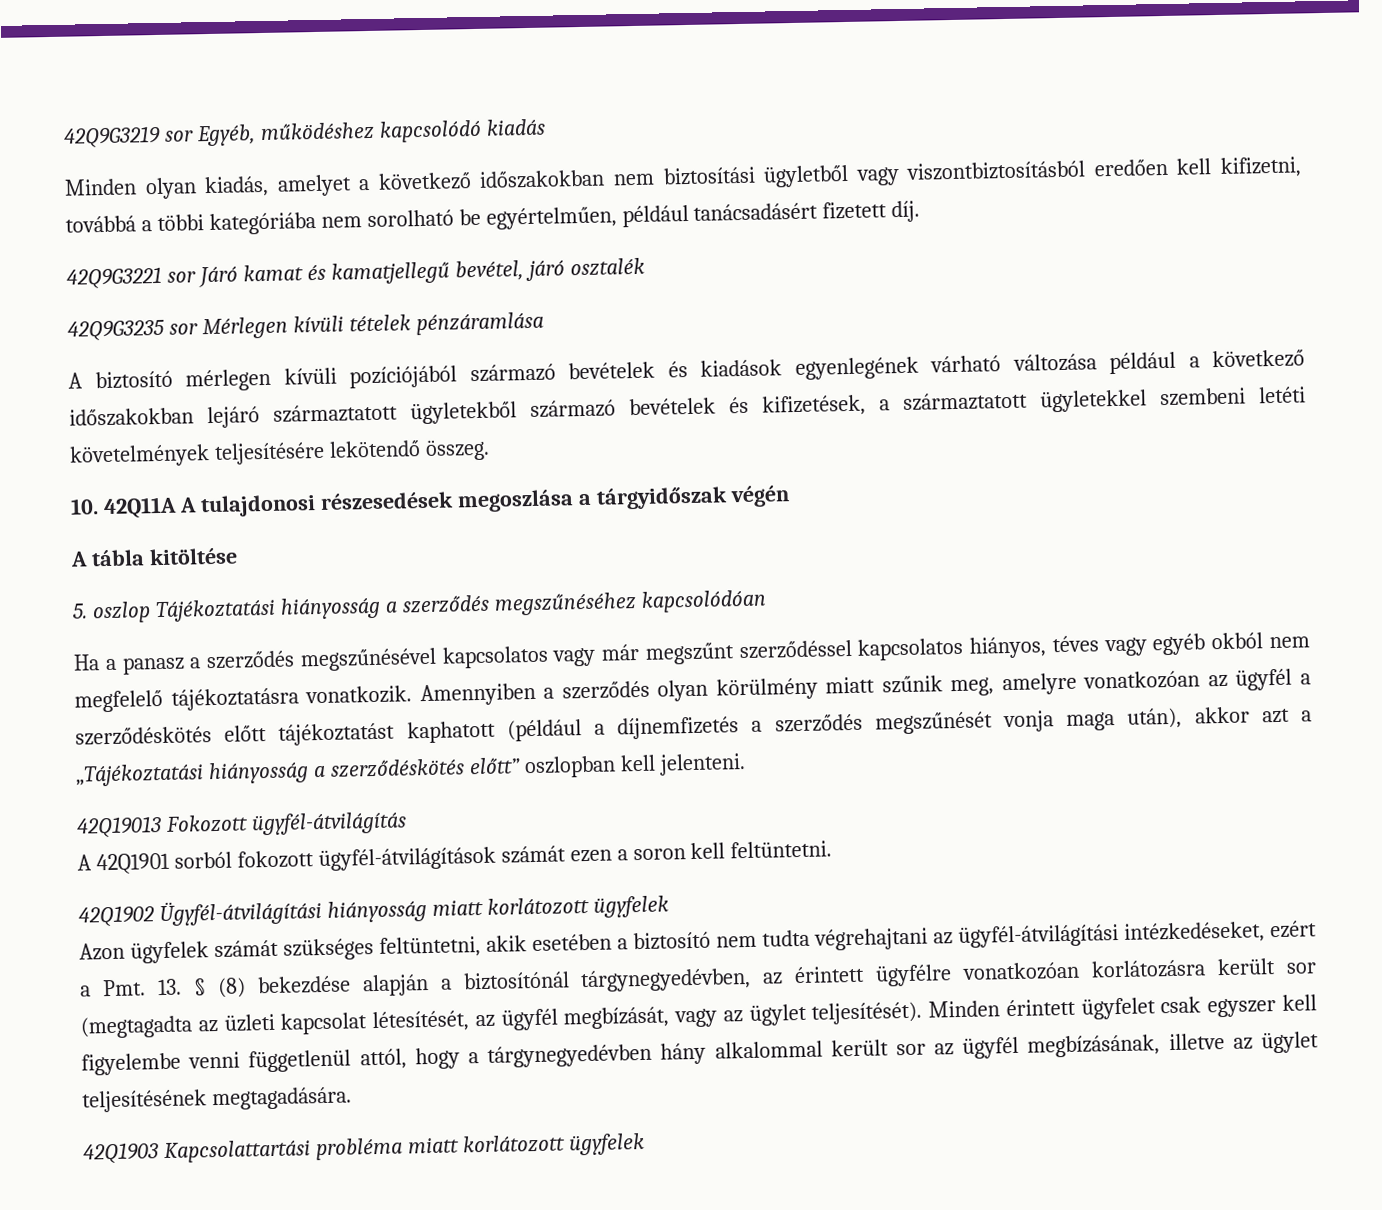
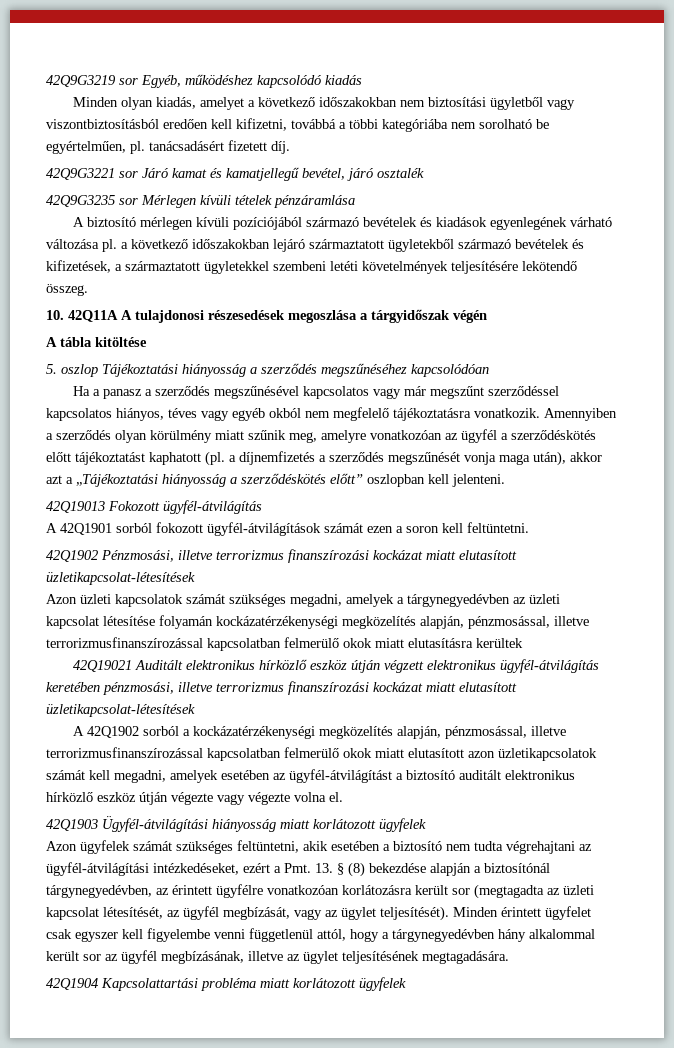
[621,204,689,228] például -> [130,141,145,154] pl.
[1109,351,1176,375] például -> [102,239,117,252] pl.
[506,719,582,742] (például -> [205,451,225,466] (pl.
(155, 916) none -> [101,549,517,563] [46,572,195,585] [46,594,560,607] [46,615,589,629] [46,637,523,651] [73,659,600,673] [46,681,517,695] [46,704,195,717] [73,726,567,739] [46,747,597,761] [46,769,575,783] [46,792,343,805] [46,819,98,831] Pénzmosási, illetve terrorizmus finanszírozási kockázat miatt elutasított üzletikapcsolat-létesítések // Azon üzleti kapcsolatok számát szükséges megadni, amelyek a tárgynegyedévben az üzleti kapcsolat létesítése folyamán kockázatérzékenységi megközelítés alapján, pénzmosással, illetve terrorizmusfinanszírozással kapcsolatban felmerülő okok miatt elutasításra kerültek // 42Q19021 Auditált elektronikus hírközlő eszköz útján végzett elektronikus ügyfél-átvilágítás keretében pénzmosási, illetve terrorizmus finanszírozási kockázat miatt elutasított üzletikapcsolat-létesítések // A 42Q1902 sorból a kockázatérzékenységi megközelítés alapján, pénzmosással, illetve terrorizmusfinanszírozással kapcsolatban felmerülő okok miatt elutasított azon üzletikapcsolatok számát kell megadni, amelyek esetében az ügyfél-átvilágítást a biztosító auditált elektronikus hírközlő eszköz útján végezte vagy végezte volna el. // 42Q1903
[83,1142,159,1164] 42Q1903 -> [46,978,98,990] 42Q1904

